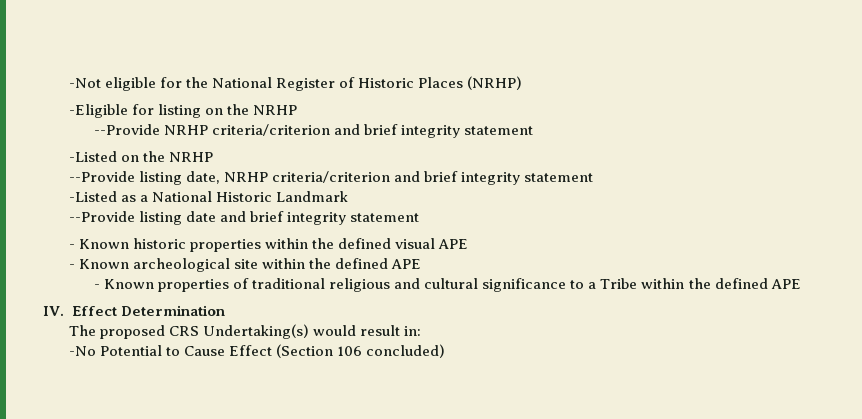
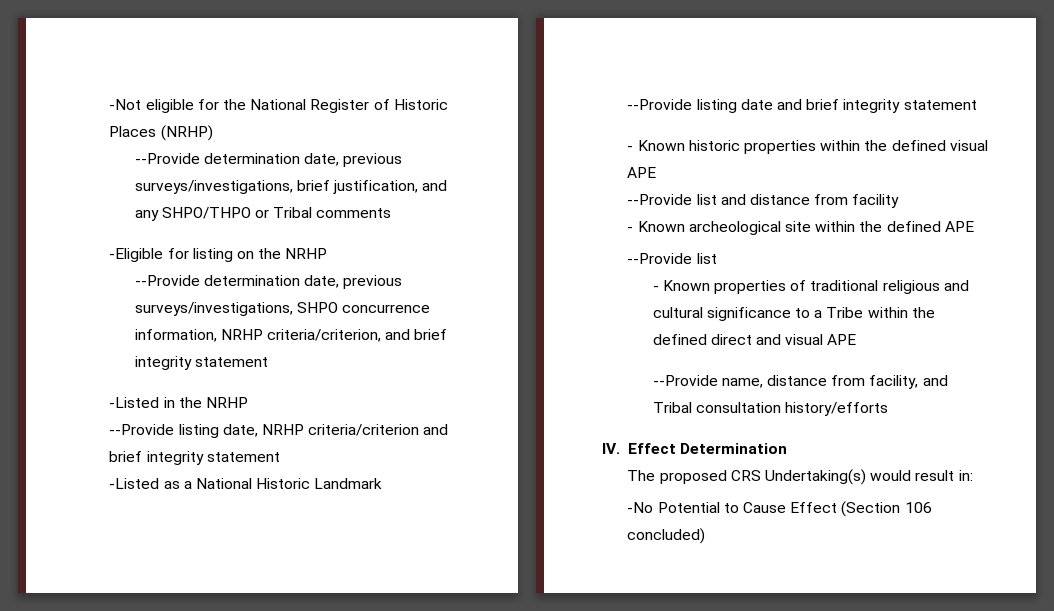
(523, 83) none -> [134,153,403,167] [134,180,448,194] [134,207,392,221] // --Provide determination date, previous surveys/investigations, brief justification, and any SHPO/THPO or Tribal comments
[163,124,534,138] [68,151,139,162] NRHP criteria/criterion and brief integrity statement // -Listed on -> [203,275,403,289] [134,302,431,316] [134,329,448,342] [134,356,268,370] [109,397,175,408] determination date, previous surveys/investigations, SHPO concurrence information, NRHP criteria/criterion, and brief integrity statement // -Listed in
(468, 244) none -> [627,194,900,208] // --Provide list and distance from facility
(421, 264) none -> [627,253,717,264] // --Provide list
[770,279,801,289] APE -> [710,334,857,345] [652,375,948,389] [652,402,889,416] direct and visual APE // --Provide name, distance from facility, and Tribal consultation history/efforts

